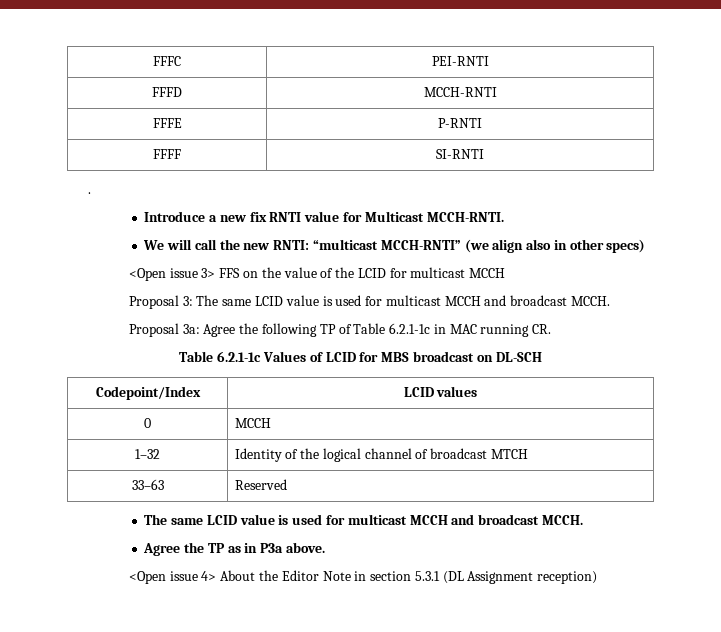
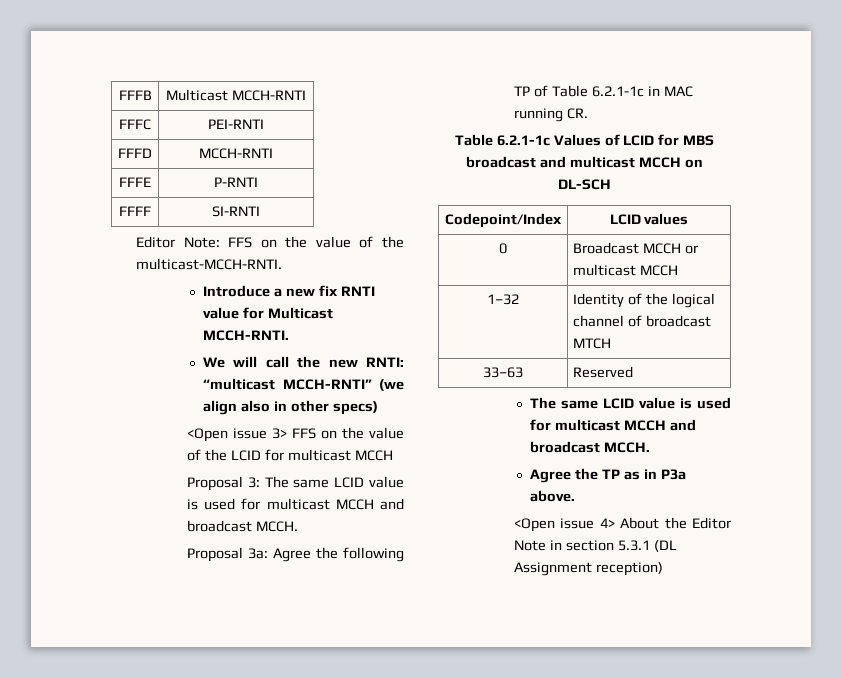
(153, 61) none -> [118,90,152,100] [166,89,306,101] FFFB | Multicast MCCH-RNTI //
[87,192,91,194] . -> [136,236,404,248] [136,258,283,270] Editor Note: FFS on the value of the multicast-MCCH-RNTI.
(474, 356) none -> [540,156,681,168] and multicast MCCH
(151, 423) none -> [573,242,699,254] [573,264,637,276] Broadcast MCCH or multicast

